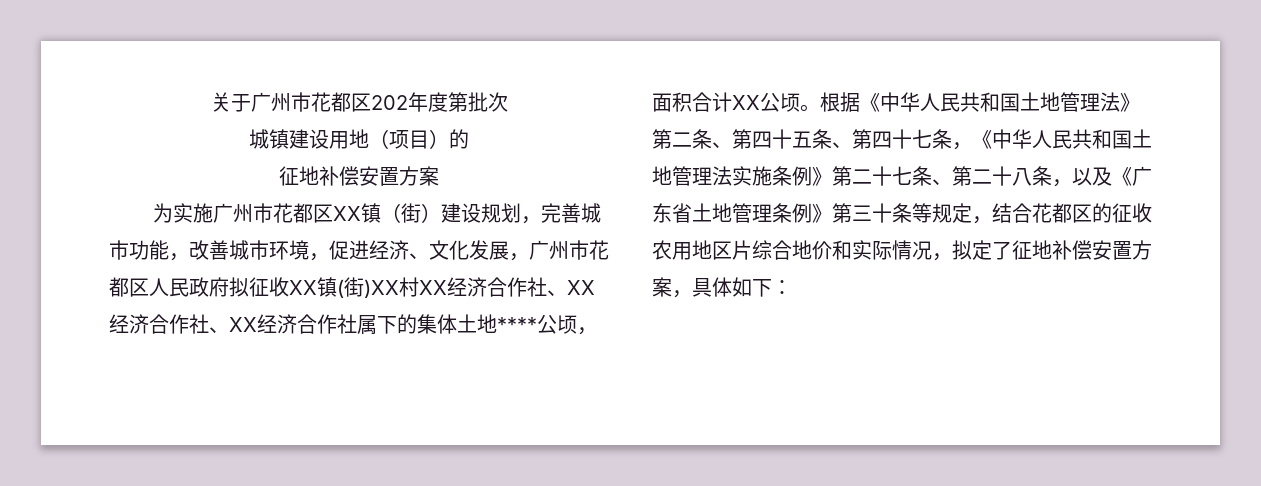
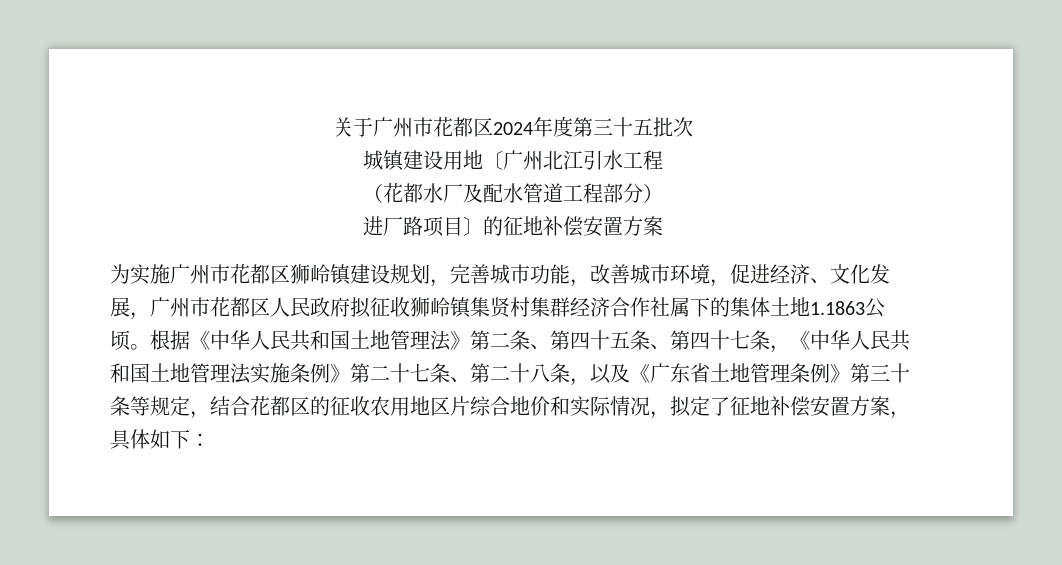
[370,92,468,112] 202年度第 -> [493,116,653,137] 2024年度第三十五
[369,129,469,149] （项目）的 // -> [483,150,663,170] [363,183,663,203] [363,216,503,237] 〔广州北江引水工程 // （花都水厂及配水管道工程部分） // 进厂路项目〕的
[333,203,442,223] XX镇（街） -> [290,264,352,285] 狮岭镇
[289,277,595,298] [109,314,257,334] XX镇(街)XX村XX经济合作社、XX经济合作社、XX -> [410,297,570,318] 狮岭镇集贤村集群
[497,314,597,335] [652,92,760,112] ****公顷，面积合计XX -> [810,301,865,315] 1.1863

